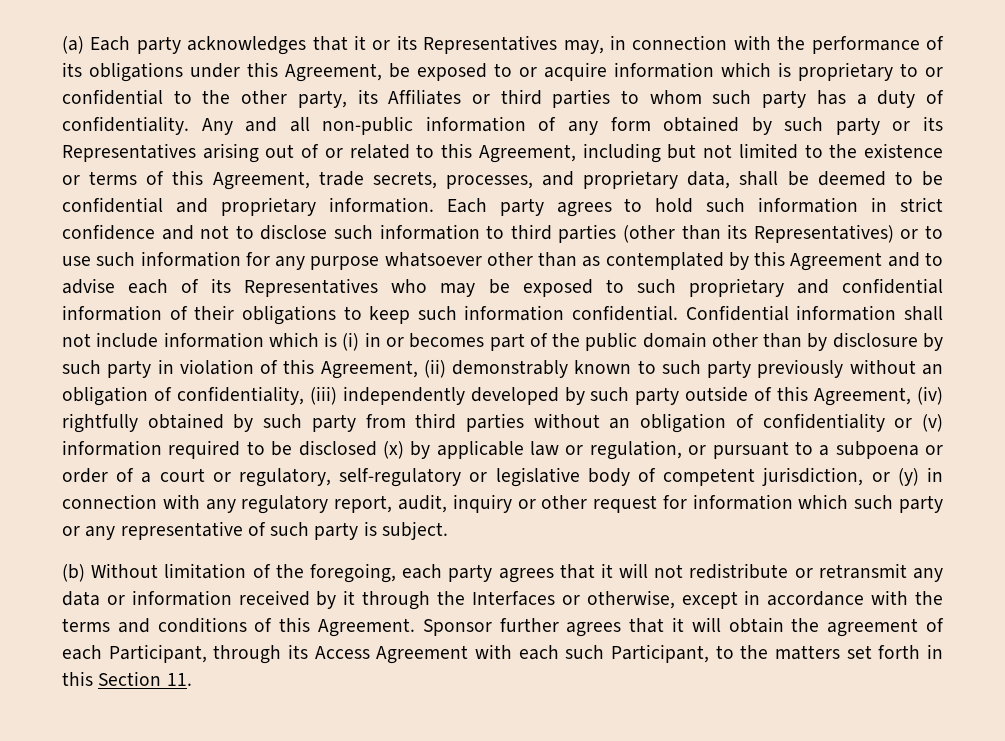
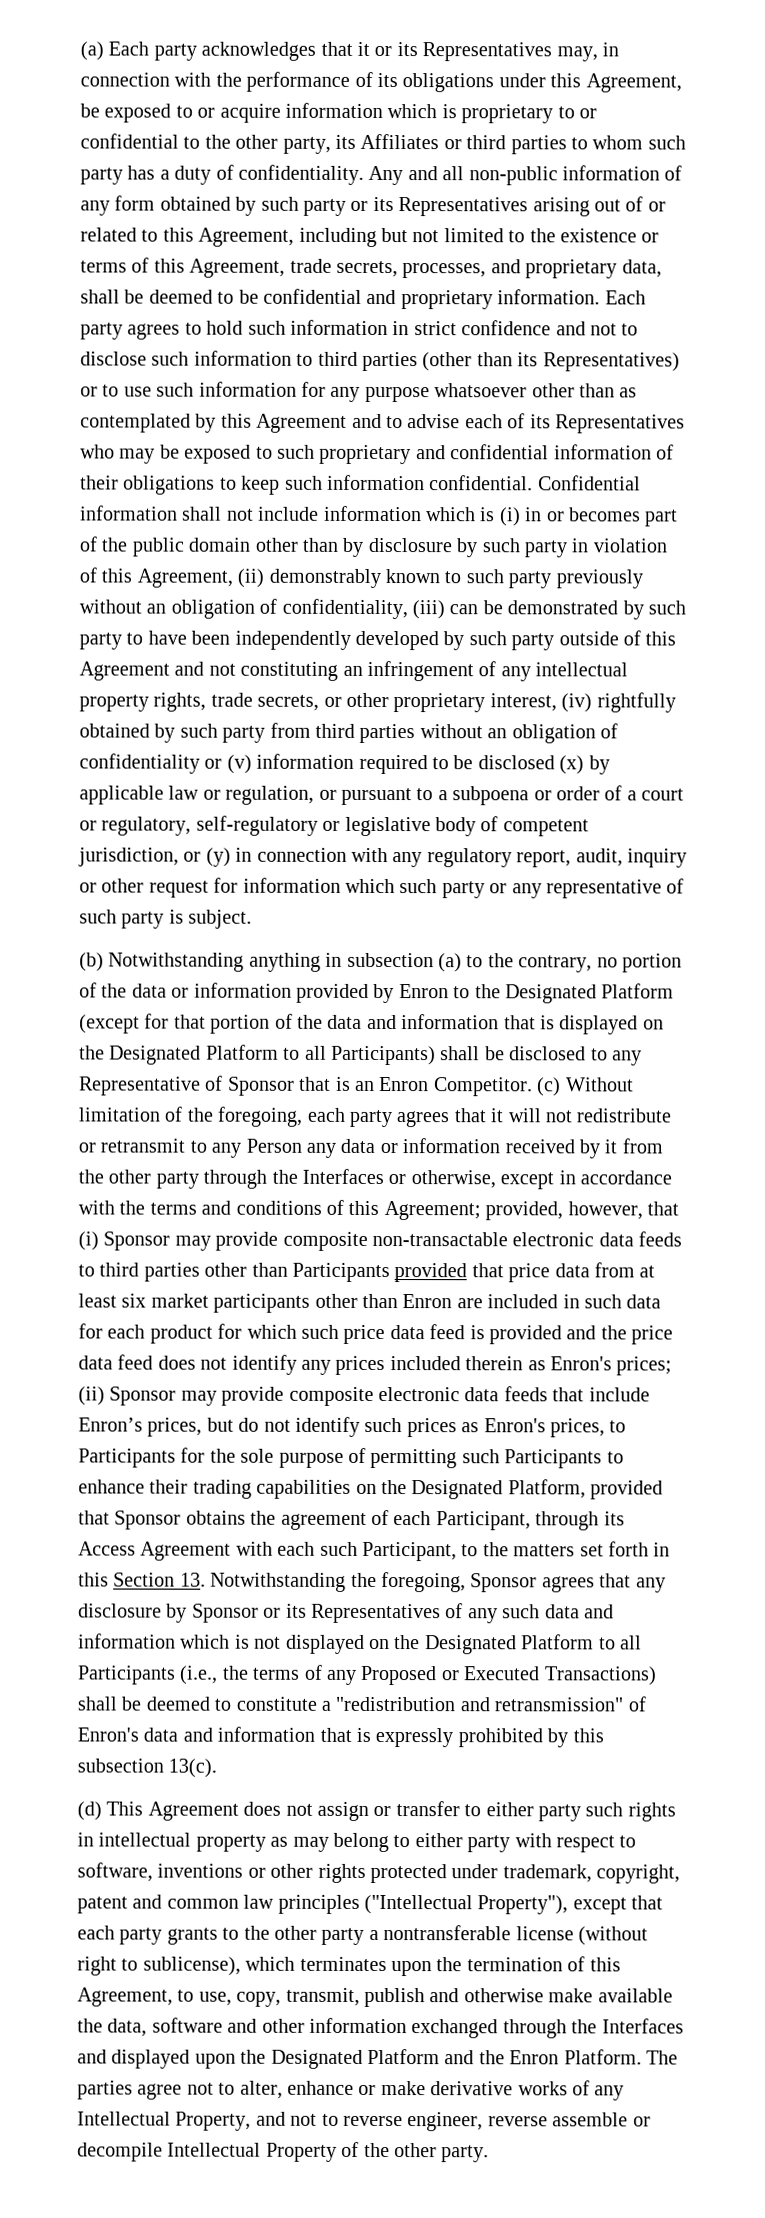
(337, 395) none -> [449,600,686,620] [79,630,231,650] can be demonstrated by such party to have been
[814,387,912,406] Agreement, -> [79,660,629,682] [79,692,557,713] Agreement and not constituting an infringement of any intellectual property rights, trade secrets, or other proprietary interest,
(85, 573) none -> [108,952,682,973] [79,982,675,1004] [79,1013,664,1035] [79,1044,642,1066] [79,1075,562,1097] Notwithstanding anything in subsection (a) to the contrary, no portion of the data or information provided by Enron to the Designated Platform (except for that portion of the data and information that is displayed on the Designated Platform to all Participants) shall be disclosed to any Representative of Sponsor that is an Enron Competitor. (c)
(907, 571) none -> [189,1138,302,1158] to any Person
(356, 597) none -> [621,1138,663,1154] [78,1169,199,1189] from the other party
[318,617,784,637] Agreement. Sponsor further agrees that it will obtain -> [383,1201,679,1221] [78,1231,683,1251] [78,1262,656,1283] [78,1293,662,1313] [78,1323,674,1345] [78,1354,673,1376] [78,1386,650,1406] [78,1416,627,1438] [78,1447,624,1469] [78,1479,664,1500] [78,1510,246,1530] Agreement; provided, however, that (i) Sponsor may provide composite non-transactable electronic data feeds to third parties other than Participants provided that price data from at least six market participants other than Enron are included in such data for each product for which such price data feed is provided and the price data feed does not identify any prices included therein as Enron's prices; (ii) Sponsor may provide composite electronic data feeds that include Enron’s prices, but do not identify such prices as Enron's prices, to Participants for the sole purpose of permitting such Participants to enhance their trading capabilities on the Designated Platform, provided that Sponsor obtains
[166,673,192,686] 11. -> [179,1571,666,1593] [78,1603,614,1624] [78,1633,642,1655] [77,1664,657,1686] [77,1696,646,1712] [77,1726,604,1748] [77,1758,218,1778] [77,1801,676,1822] [77,1832,637,1853] [77,1862,681,1884] [77,1894,664,1915] [77,1925,648,1946] [77,1956,621,1977] [77,1987,673,2008] [77,2017,684,2039] [77,2048,678,2069] [77,2080,625,2101] [77,2111,651,2132] [77,2141,490,2163] 13. Notwithstanding the foregoing, Sponsor agrees that any disclosure by Sponsor or its Representatives of any such data and information which is not displayed on the Designated Platform to all Participants (i.e., the terms of any Proposed or Executed Transactions) shall be deemed to constitute a "redistribution and retransmission" of Enron's data and information that is expressly prohibited by this subsection 13(c). // (d) This Agreement does not assign or transfer to either party such rights in intellectual property as may belong to either party with respect to software, inventions or other rights protected under trademark, copyright, patent and common law principles ("Intellectual Property"), except that each party grants to the other party a nontransferable license (without right to sublicense), which terminates upon the termination of this Agreement, to use, copy, transmit, publish and otherwise make available the data, software and other information exchanged through the Interfaces and displayed upon the Designated Platform and the Enron Platform. The parties agree not to alter, enhance or make derivative works of any Intellectual Property, and not to reverse engineer, reverse assemble or decompile Intellectual Property of the other party.

